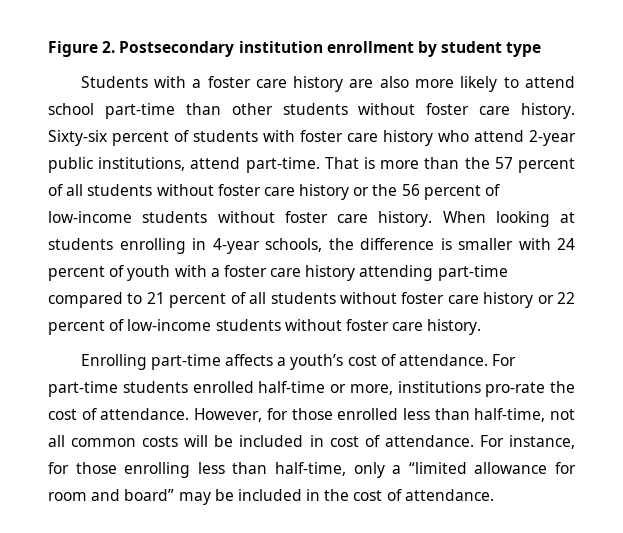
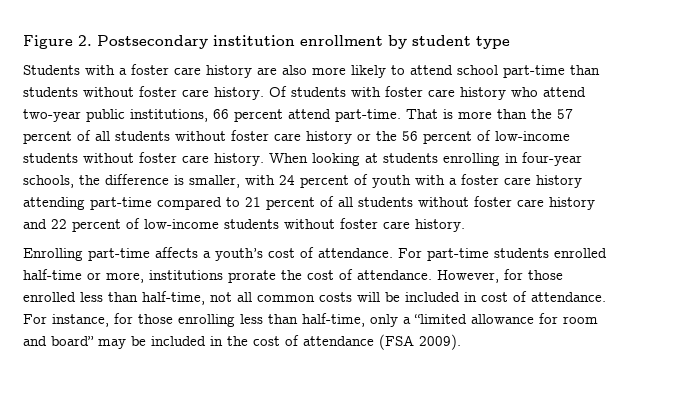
[231,103,575,119] [48,130,189,146] other students without foster care history. Sixty-six percent of -> [23,86,287,100] students without foster care history. Of
[529,130,576,146] 2-year -> [23,109,81,122] two-year
(186, 164) none -> [213,109,283,122] 66 percent
[212,238,260,254] 4-year -> [522,152,582,166] four-year
[458,238,513,250] smaller -> [189,175,240,188] smaller,
[537,295,554,304] or -> [23,219,47,229] and
[485,382,546,397] pro-rate -> [228,270,276,283] prorate
[404,489,494,501] attendance. -> [303,334,461,350] attendance (FSA 2009).

